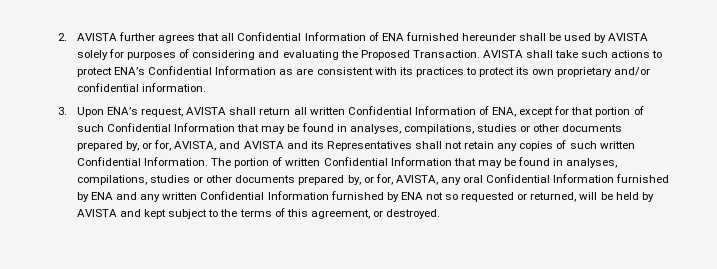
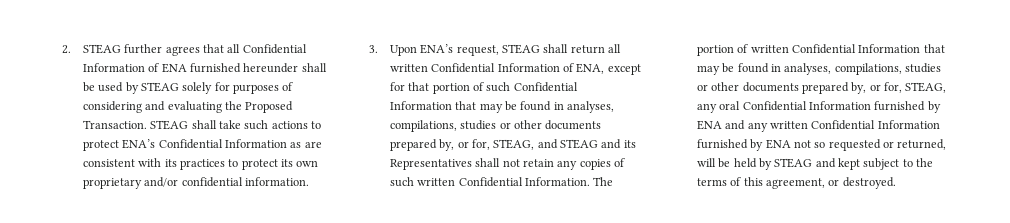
[76,33,117,41] AVISTA -> [82,44,121,54] STEAG
[608,33,649,41] AVISTA -> [140,82,179,92] STEAG
[482,50,523,58] AVISTA -> [150,120,189,130] STEAG
[186,107,227,115] AVISTA -> [501,44,540,54] STEAG
[174,141,284,151] AVISTA, and AVISTA -> [493,139,599,150] STEAG, and STEAG
[395,175,438,185] AVISTA, -> [905,82,947,93] STEAG,
[76,209,117,217] AVISTA -> [774,158,813,168] STEAG

